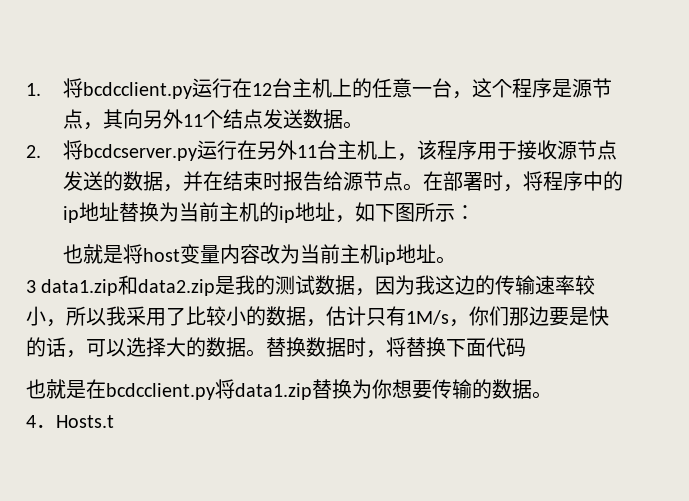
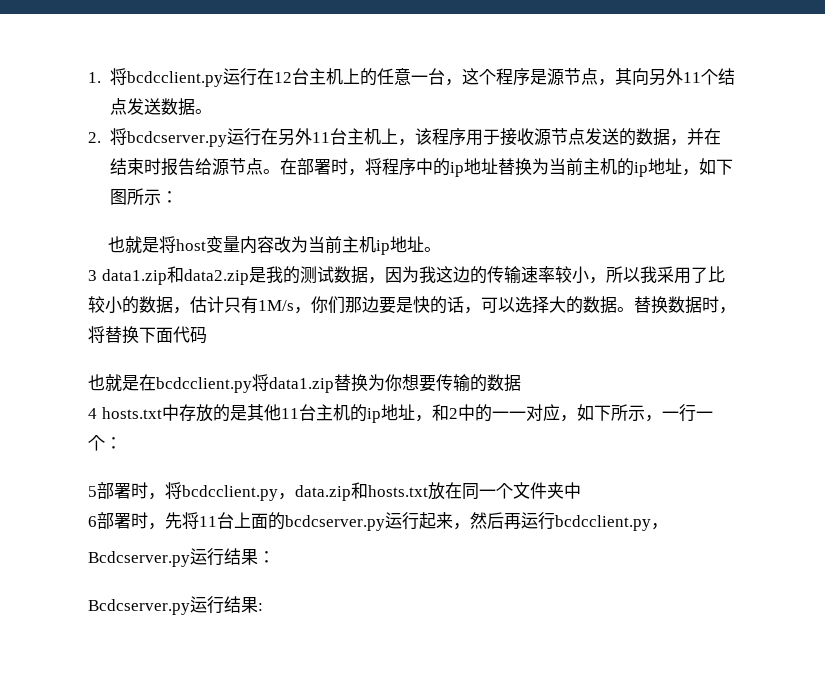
[532,391,552,399] 。 -> (521, 383) none
[36,415,114,428] ．Hosts.t -> [101,404,713,423] [88,435,122,451] [88,482,581,501] [88,512,668,531] [88,548,275,567] [88,596,263,615] hosts.txt中存放的是其他11台主机的ip地址，和2中的一一对应，如下所示，一行一个： // 5部署时，将bcdcclient.py，data.zip和hosts.txt放在同一个文件夹中 // 6部署时，先将11台上面的bcdcserver.py运行起来，然后再运行bcdcclient.py， // Bcdcserver.py运行结果： // Bcdcserver.py运行结果:

